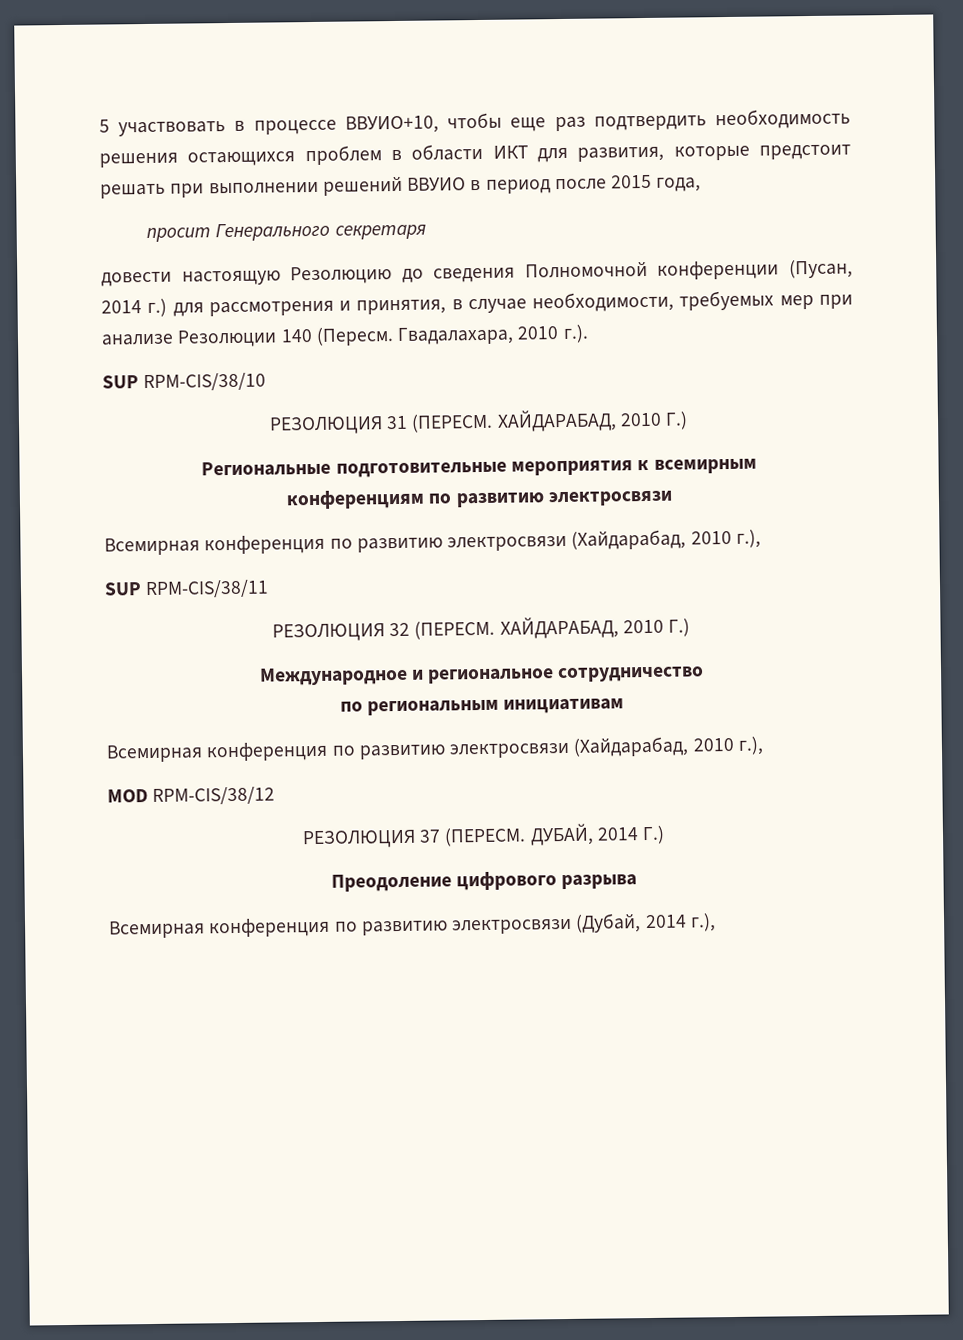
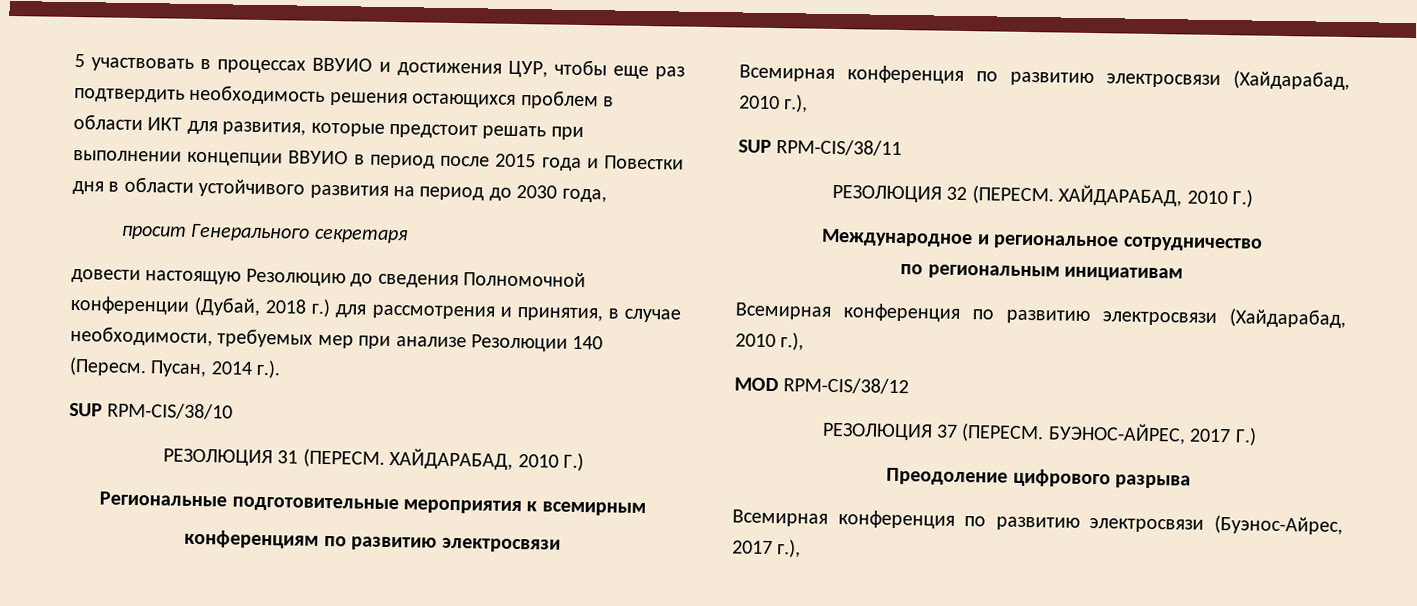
[253,115,439,135] процессе ВВУИО+10, -> [217,57,548,78] процессах ВВУИО и достижения ЦУР,
[322,175,403,196] решений -> [187,151,284,167] концепции
(653, 181) none -> [541,155,684,171] [72,176,558,201] года и Повестки дня в области устойчивого развития на период до 2030
[788,259,853,279] [101,300,142,314] (Пусан, 2014 -> [194,296,308,316] (Дубай, 2018
[397,326,560,345] Гвадалахара, 2010 -> [150,360,253,378] Пусан, 2014
[529,823,639,846] ДУБАЙ, 2014 -> [1047,422,1232,445] БУЭНОС-АЙРЕС, 2017
[575,913,687,933] (Дубай, 2014 -> [1214,514,1343,535] [732,540,773,555] (Буэнос-Айрес, 2017

